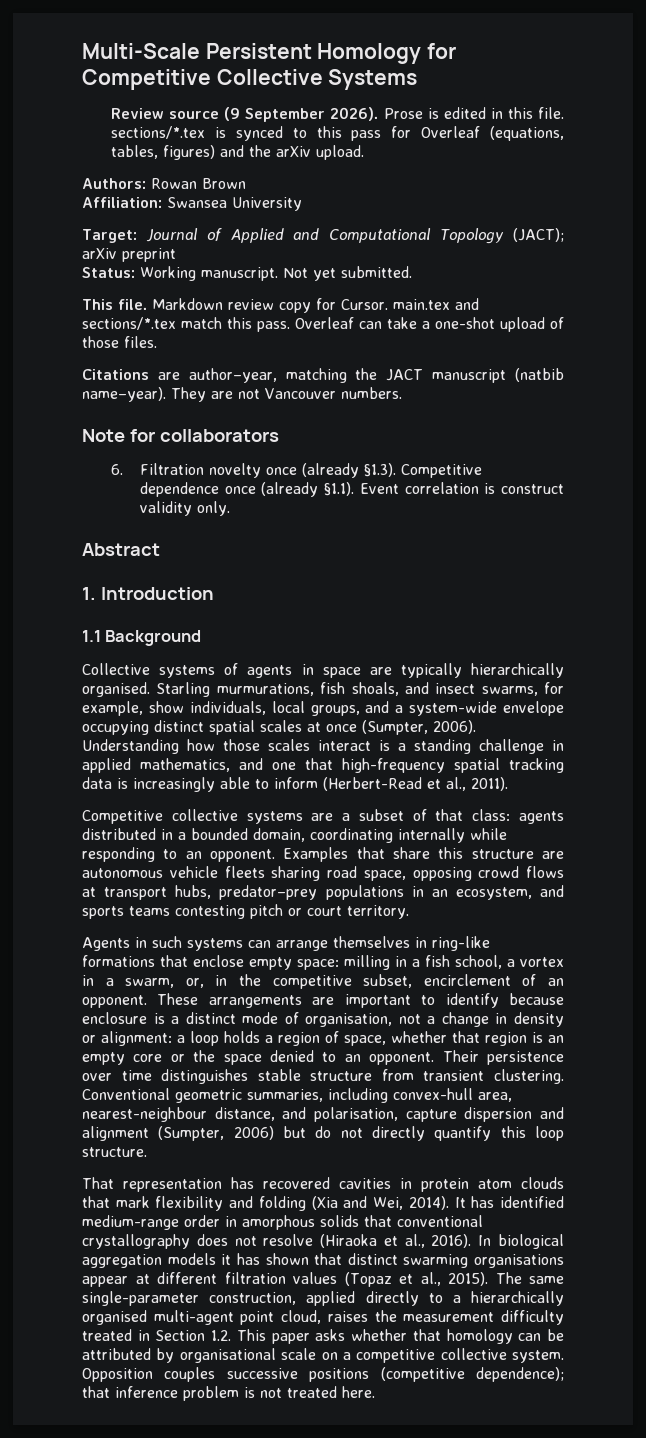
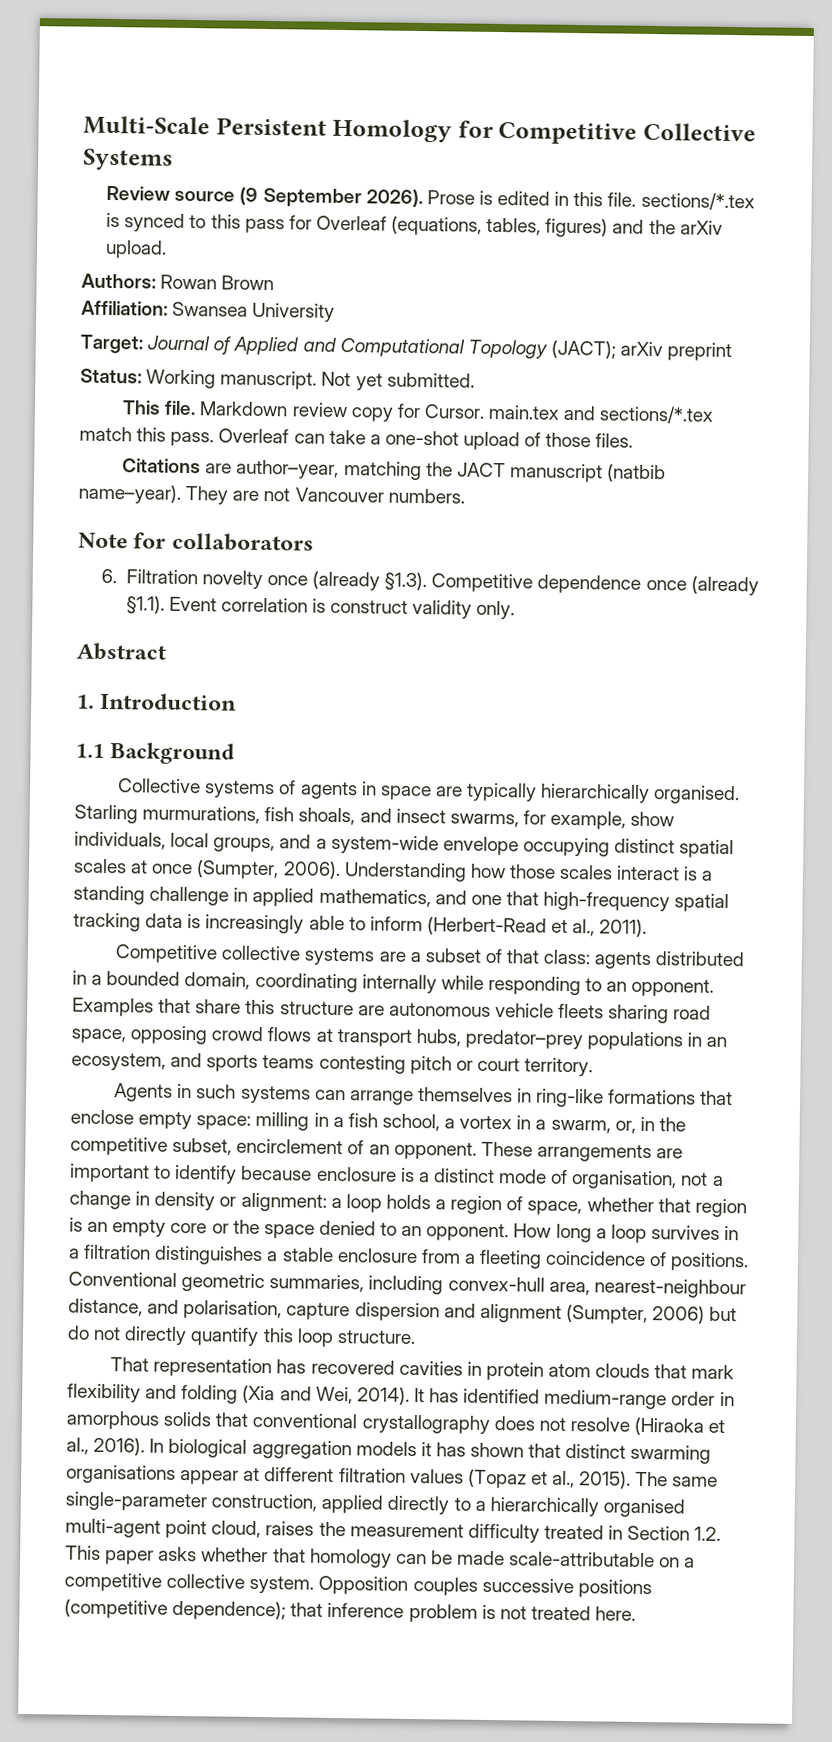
[442,1050,564,1065] [82,1069,564,1084] Their persistence over time distinguishes stable structure from transient clustering. -> [513,1223,740,1244] [68,1244,750,1272] How long a loop survives in a filtration distinguishes a stable enclosure from a fleeting coincidence of positions.
[82,1348,317,1363] attributed by organisational scale -> [457,1550,656,1568] made scale-attributable

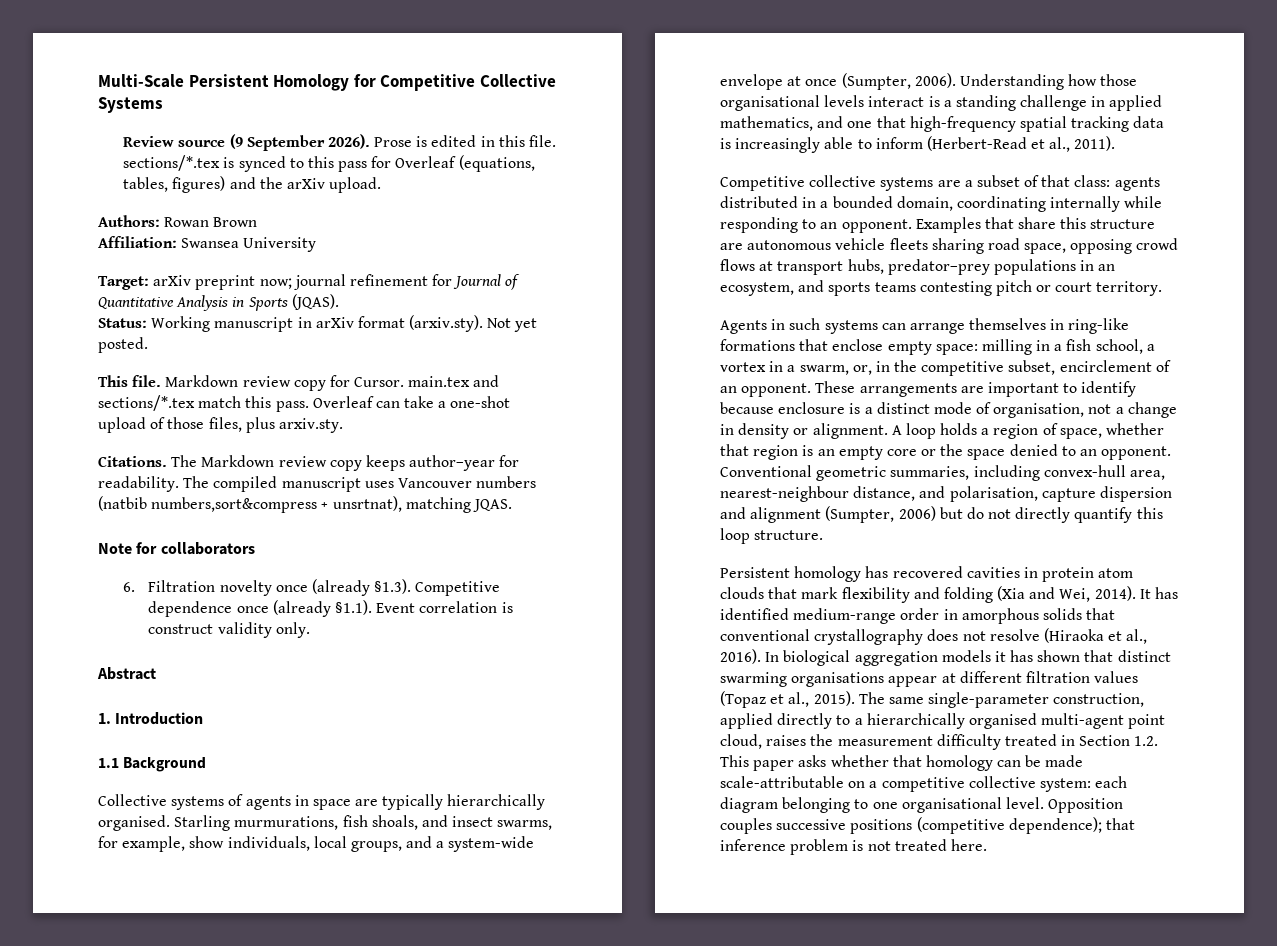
[147,335,733,362] [80,368,318,390] Journal of Applied and Computational Topology (JACT); arXiv preprint // Status: Working manuscript. -> [153,274,521,290] [98,294,339,311] [98,315,484,332] arXiv preprint now; journal refinement for Journal of Quantitative Analysis in Sports (JQAS). // Status: Working manuscript in arXiv format (arxiv.sty).
[386,372,475,388] submitted. -> [98,337,148,353] posted.
[595,433,634,448] [122,458,667,483] [78,483,465,505] files. // Citations are author–year, matching the JACT manuscript (natbib name–year). They are not Vancouver numbers. -> [208,417,343,433] [98,455,520,471] [98,476,537,492] [98,496,512,513] files, plus arxiv.sty. // Citations. The Markdown review copy keeps author–year for readability. The compiled manuscript uses Vancouver numbers (natbib numbers,sort&compress + unsrtnat), matching JQAS.
[522,837,735,859] [73,858,127,874] occupying distinct spatial scales -> (783, 82) none
[559,864,614,880] scales -> [720,95,865,111] organisational levels
[240,1192,342,1212] alignment: a -> [812,423,902,439] alignment. A
[513,1223,740,1244] [68,1244,750,1272] How long a loop survives in a filtration distinguishes a stable enclosure from a fleeting coincidence of positions. -> (1172, 453) none
[110,1357,273,1378] That representation -> [720,566,862,582] Persistent homology
[249,1575,315,1594] system. -> [1039,776,1128,792] [720,797,1044,813] system: each diagram belonging to one organisational level.

